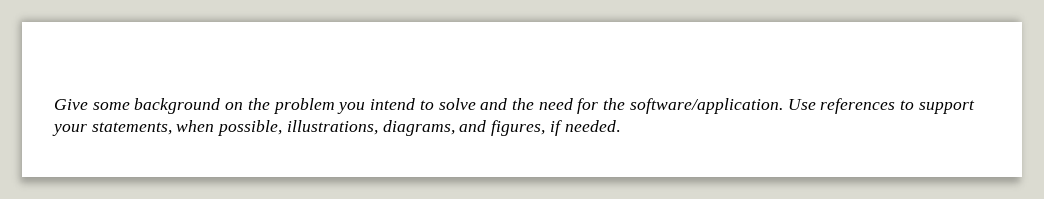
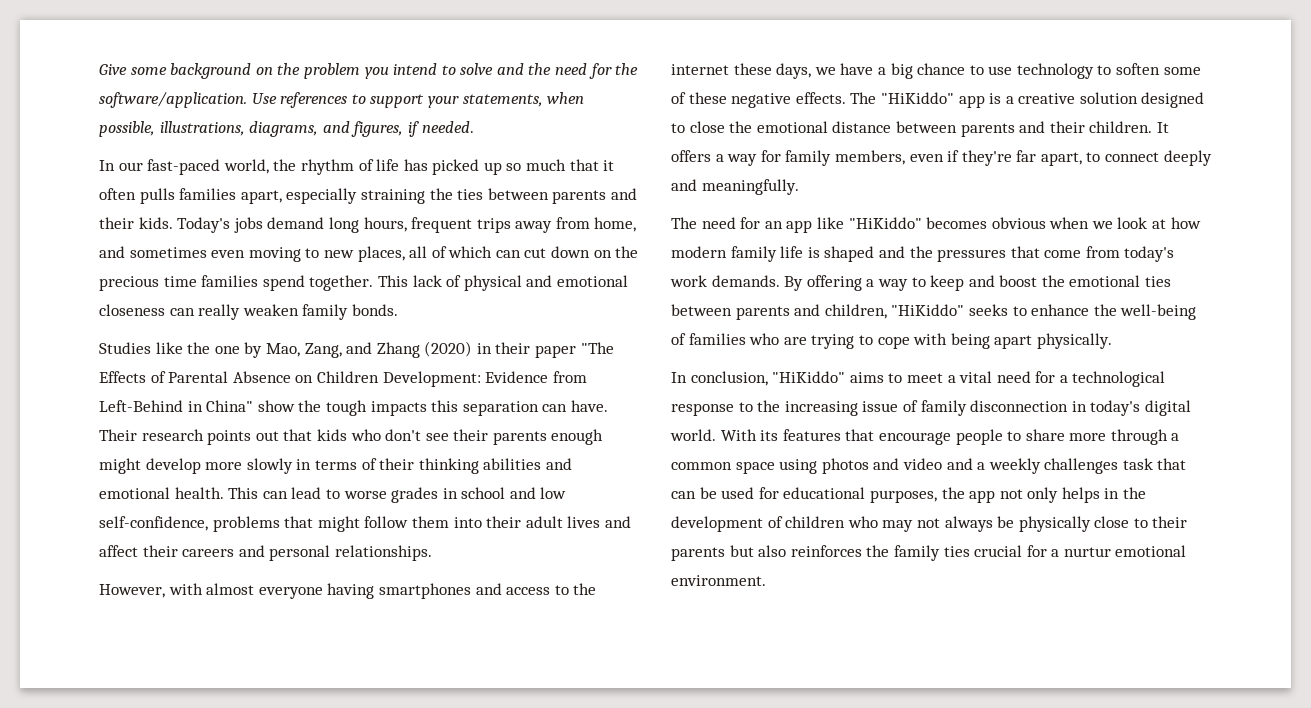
(620, 126) none -> [99,159,615,175] [99,188,637,204] [99,217,637,233] [99,246,639,262] [99,275,628,291] [99,304,398,320] [99,341,614,358] [99,371,587,387] [99,400,608,416] [99,429,604,445] [99,458,572,474] [99,487,567,503] [99,516,631,532] [99,545,432,561] [99,583,597,599] [671,63,1201,79] [671,92,1205,108] [671,121,1169,137] [671,150,1212,166] [671,179,799,195] [671,217,1201,233] [671,246,1175,262] [670,275,1172,291] [671,304,1197,320] [671,333,1112,349] [671,371,1166,387] [671,400,1191,416] [670,429,1180,445] [671,458,1187,474] [671,487,1147,503] [671,516,1188,532] [671,545,1187,561] [671,575,766,586] // In our fast-paced world, the rhythm of life has picked up so much that it often pulls families apart, especially straining the ties between parents and their kids. Today's jobs demand long hours, frequent trips away from home, and sometimes even moving to new places, all of which can cut down on the precious time families spend together. This lack of physical and emotional closeness can really weaken family bonds. // Studies like the one by Mao, Zang, and Zhang (2020) in their paper "The Effects of Parental Absence on Children Development: Evidence from Left-Behind in China" show the tough impacts this separation can have. Their research points out that kids who don't see their parents enough might develop more slowly in terms of their thinking abilities and emotional health. This can lead to worse grades in school and low self-confidence, problems that might follow them into their adult lives and affect their careers and personal relationships. // However, with almost everyone having smartphones and access to the internet these days, we have a big chance to use technology to soften some of these negative effects. The "HiKiddo" app is a creative solution designed to close the emotional distance between parents and their children. It offers a way for family members, even if they're far apart, to connect deeply and meaningfully. // The need for an app like "HiKiddo" becomes obvious when we look at how modern family life is shaped and the pressures that come from today's work demands. By offering a way to keep and boost the emotional ties between parents and children, "HiKiddo" seeks to enhance the well-being of families who are trying to cope with being apart physically. // In conclusion, "HiKiddo" aims to meet a vital need for a technological response to the increasing issue of family disconnection in today's digital world. With its features that encourage people to share more through a common space using photos and video and a weekly challenges task that can be used for educational purposes, the app not only helps in the development of children who may not always be physically close to their parents but also reinforces the family ties crucial for a nurtur emotional environment.

